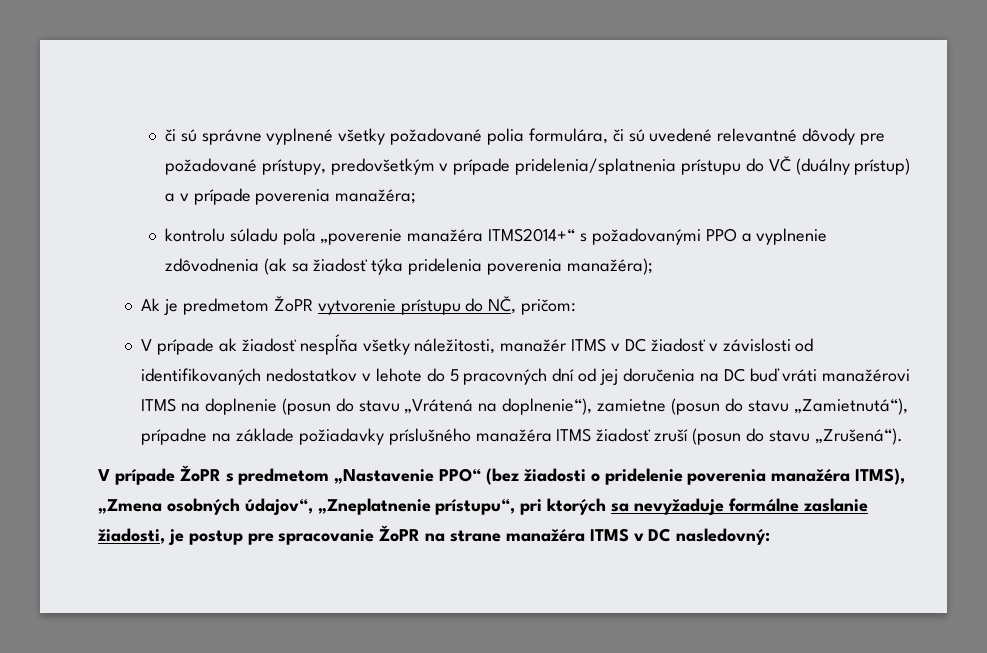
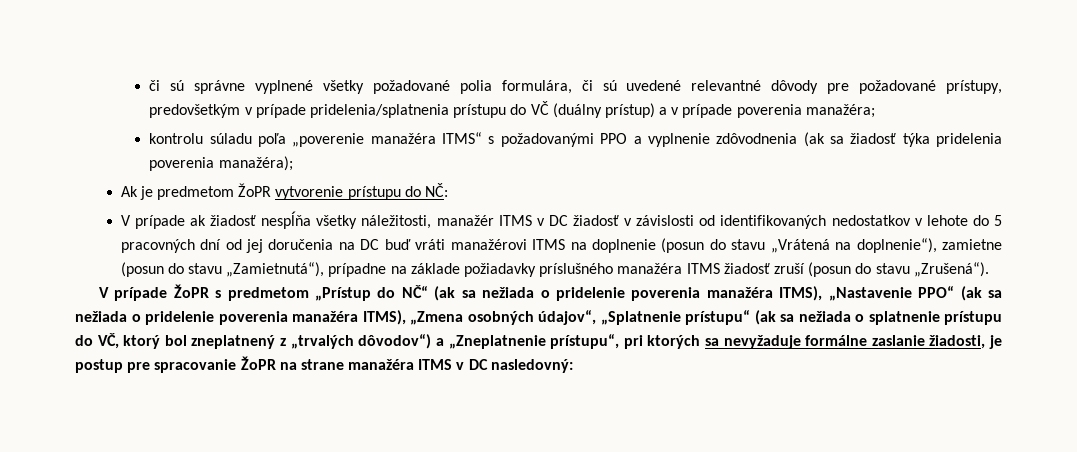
[488,228,576,242] ITMS2014+“ -> [442,132,483,144] ITMS“
[488,296,577,315] NČ, pričom: -> [425,183,449,197] NČ:
[334,468,586,485] „Nastavenie PPO“ (bez žiadosti -> [314,285,1002,301] [75,311,127,322] „Prístup do NČ“ (ak sa nežiada o pridelenie poverenia manažéra ITMS), „Nastavenie PPO“ (ak sa nežiada
(313, 506) none -> [600,310,1002,325] [75,333,444,349] „Splatnenie prístupu“ (ak sa nežiada o splatnenie prístupu do VČ, ktorý bol zneplatnený z „trvalých dôvodov“) a

